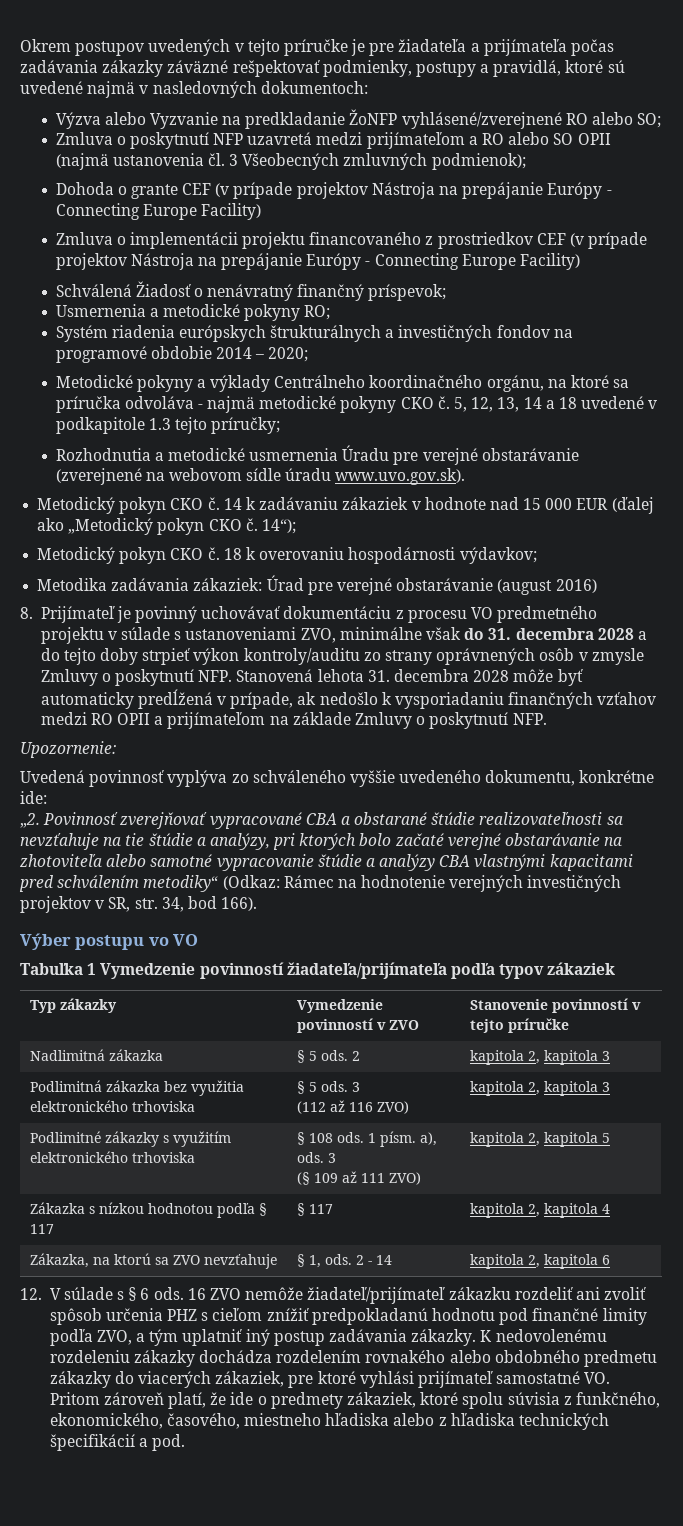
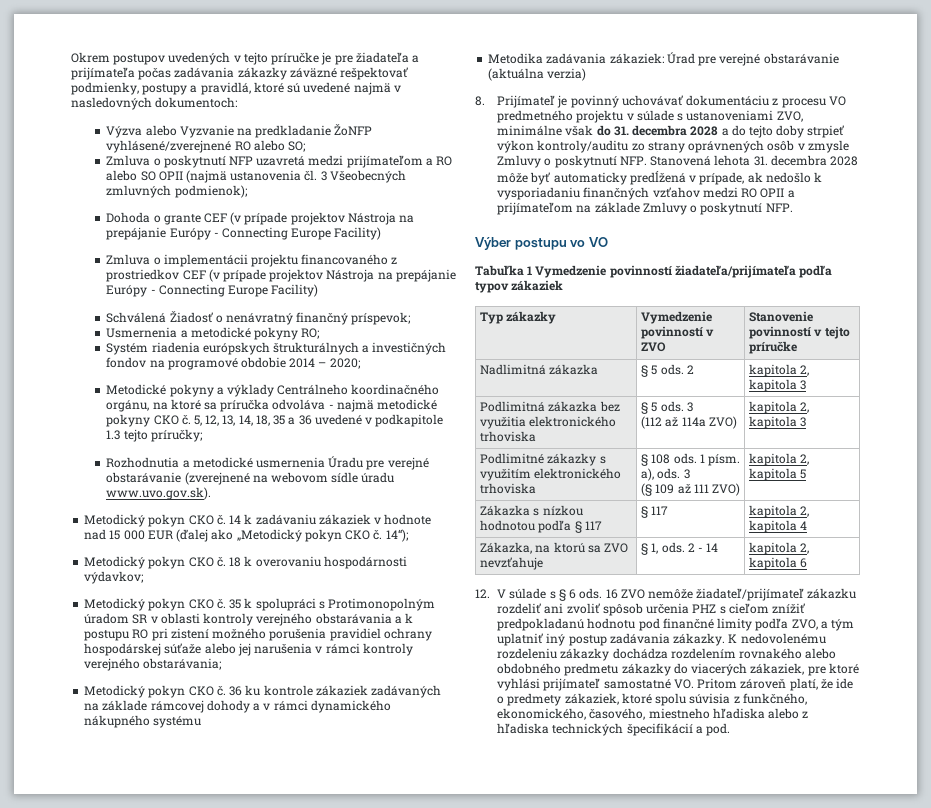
[523,397,577,409] 14 a 18 -> [238,415,312,426] 14, 18, 35 a 36
(537, 555) none -> [84,598,436,611] [84,613,414,626] [84,628,432,641] [84,643,413,656] [84,658,223,671] [84,685,442,698] [84,700,391,713] [84,715,202,728] // Metodický pokyn CKO č. 35 k spolupráci s Protimonopolným úradom SR v oblasti kontroly verejného obstarávania a k postupu RO pri zistení možného porušenia pravidiel ochrany hospodárskej súťaže alebo jej narušenia v rámci kontroly verejného obstarávania; // Metodický pokyn CKO č. 36 ku kontrole zákaziek zadávaných na základe rámcovej dohody a v rámci dynamického nákupného systému
[497,579,597,595] (august 2016) -> [488,68,587,81] (aktuálna verzia)
[20,741,116,758] [20,770,655,787] [20,791,47,804] [20,812,623,829] [20,833,623,850] [19,854,633,871] [19,875,622,892] [20,896,258,913] // Upozornenie: // Uvedená povinnosť vyplýva zo schváleného vyššie uvedeného dokumentu, konkrétne ide: // „2. Povinnosť zverejňovať vypracované CBA a obstarané štúdie realizovateľnosti sa nevzťahuje na tie štúdie a analýzy, pri ktorých bolo začaté verejné obstarávanie na zhotoviteľa alebo samotné vypracovanie štúdie a analýzy CBA vlastnými kapacitami pred schválením metodiky“ (Odkaz: Rámec na hodnotenie verejných investičných projektov v SR, str. 34, bod 166). -> (793, 207) none
[348,1102,373,1112] 116 -> [681,417,706,427] 114a

